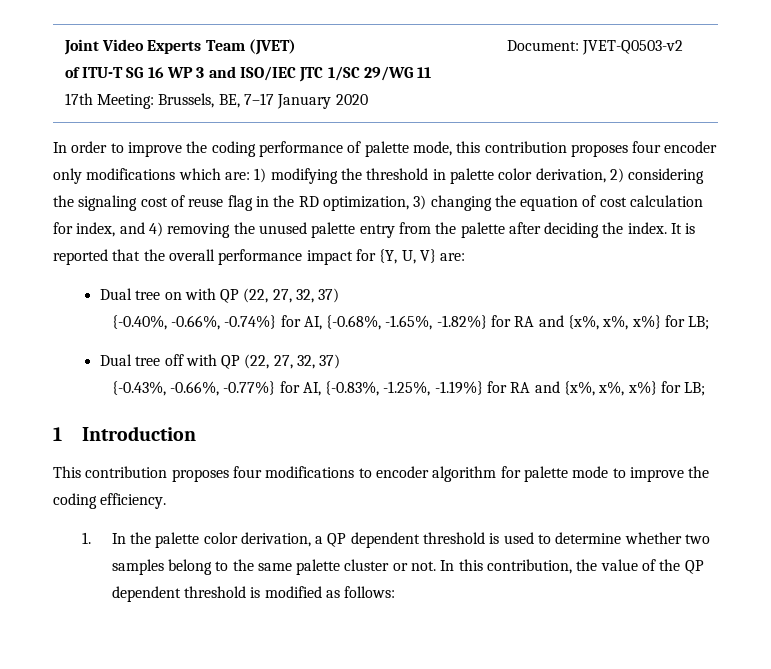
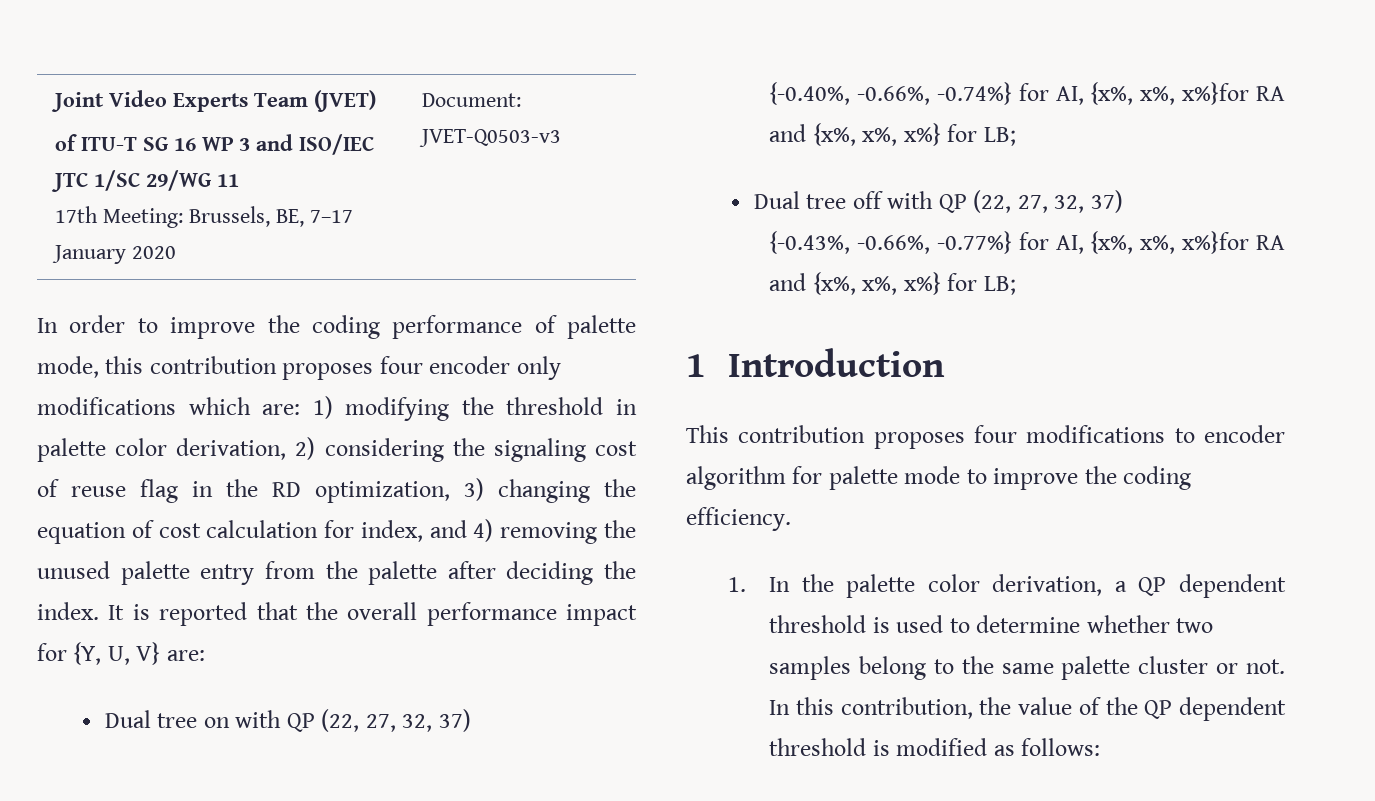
[582,40,684,55] JVET-Q0503-v2 -> [419,129,562,147] JVET-Q0503-v3
[326,315,512,330] {-0.68%, -1.65%, -1.82%} for -> [1090,82,1250,105] {x%, x%, x%}for
[325,381,508,396] {-0.83%, -1.25%, -1.19%} for -> [1090,231,1250,254] {x%, x%, x%}for

